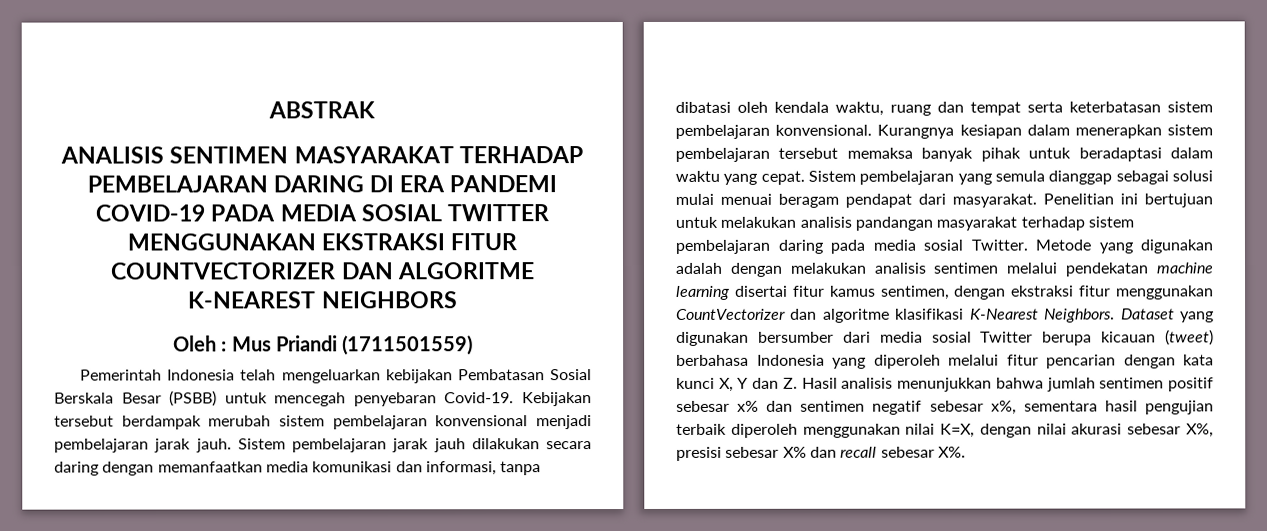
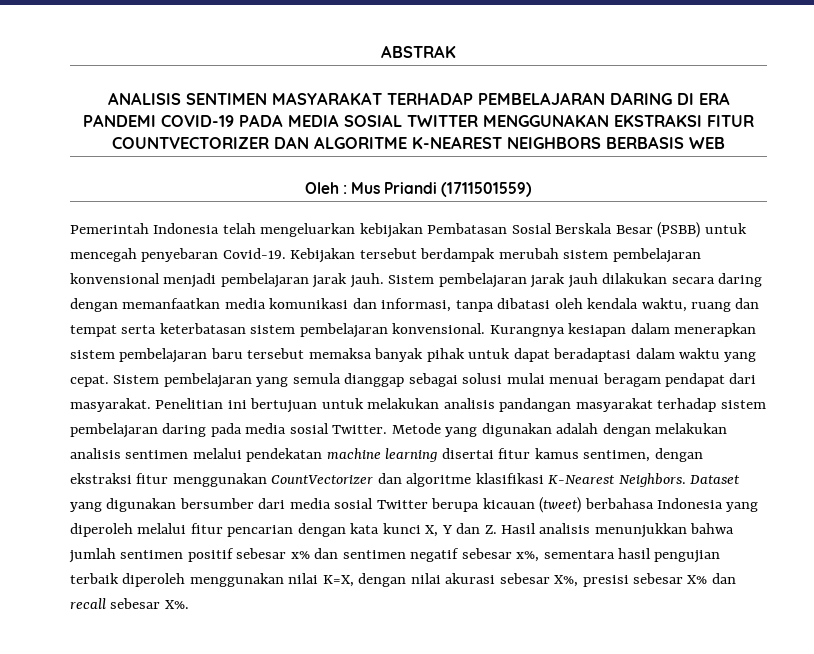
(458, 300) none -> [606,136,725,149] BERBASIS WEB
(770, 154) none -> [210,348,243,359] baru
(1072, 153) none -> [513,348,550,362] dapat

